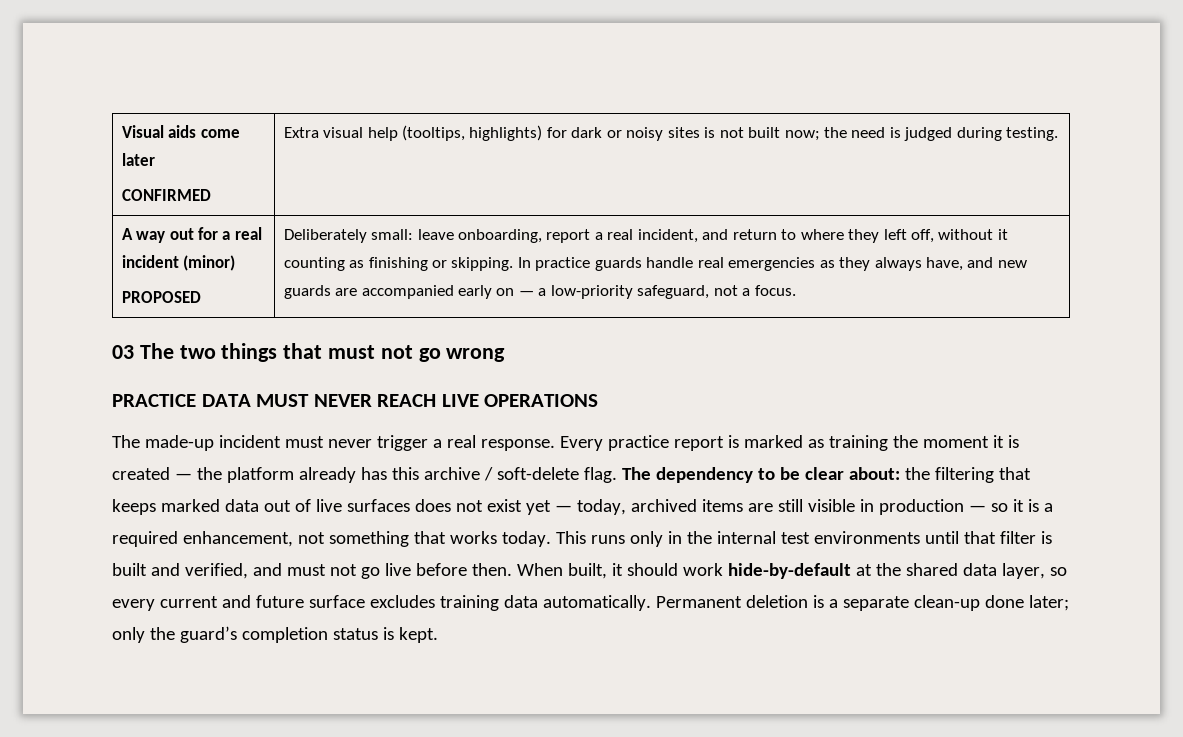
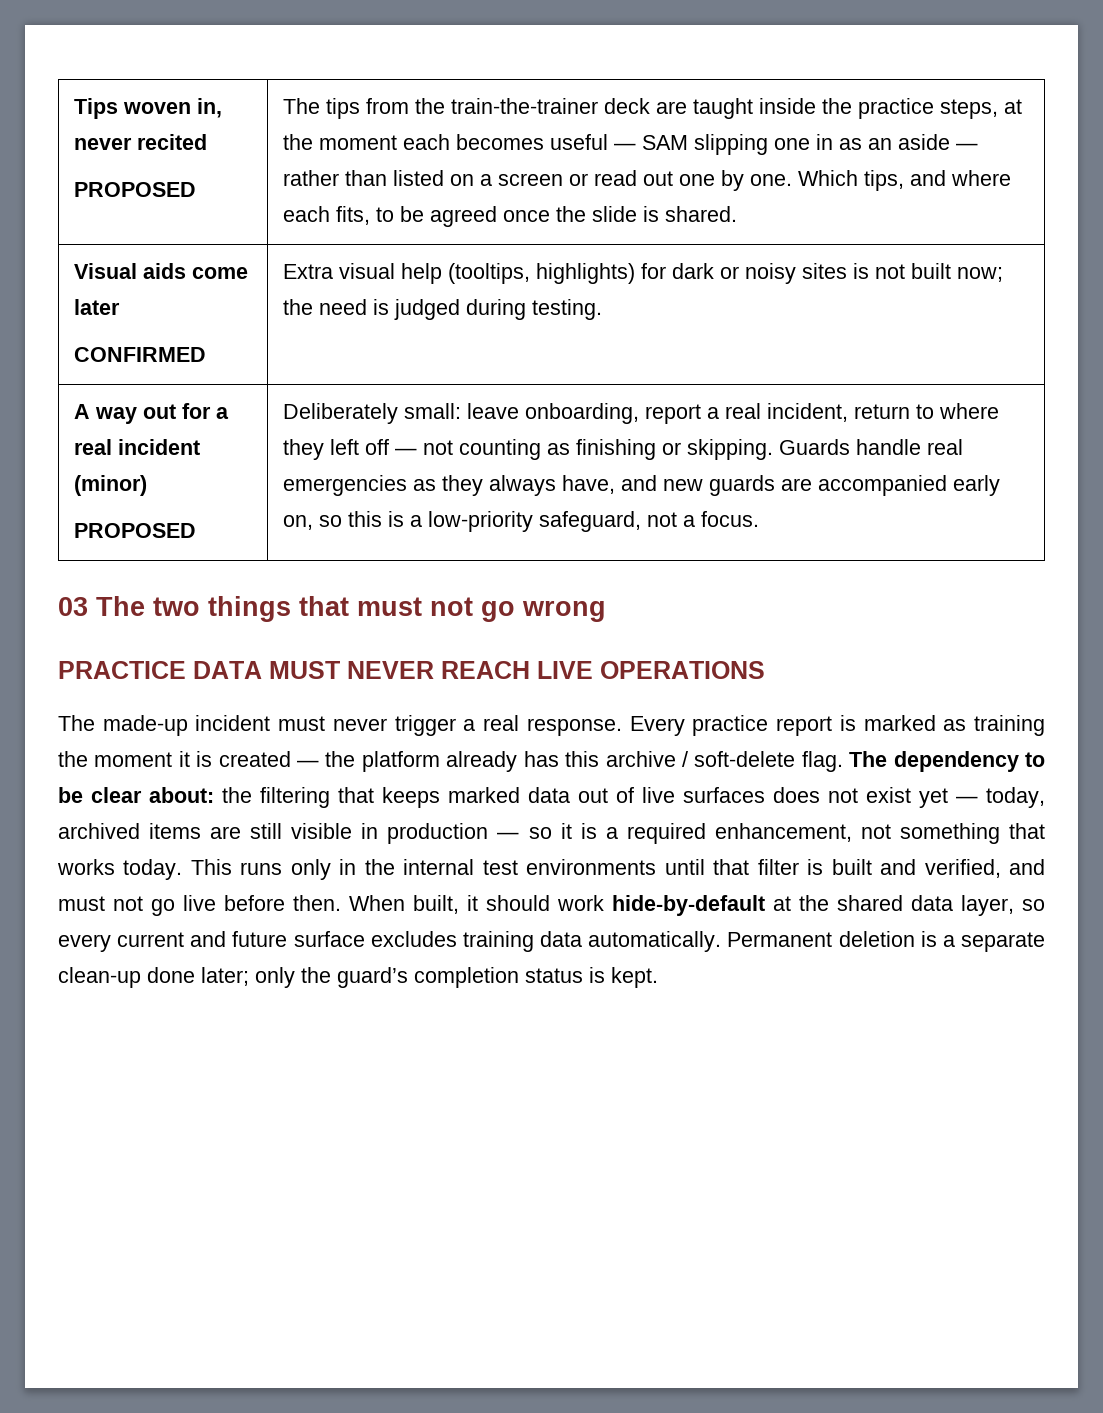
(121, 131) none -> [73,98,222,119] [73,134,207,150] [73,182,196,197] [282,98,1022,119] [282,134,978,155] [282,170,1011,191] [282,206,737,227] Tips woven in, never recited // PROPOSED | The tips from the train-the-trainer deck are taught inside the practice steps, at the moment each becomes useful — SAM slipping one in as an aside — rather than listed on a screen or read out one by one. Which tips, and where each fits, to be agreed once the slide is shared. //
[702,229,729,240] and -> (848, 412) none
[910,229,1008,243] off, without it -> [364,439,453,455] off — not
[517,257,642,271] In practice guards -> [778,439,850,455] Guards
[496,288,534,296] on — -> [282,511,404,530] on, so this is

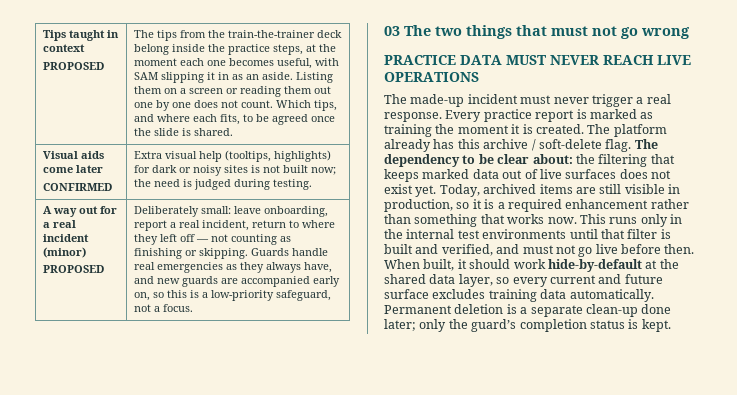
[122,98,222,118] [73,134,207,150] woven in, never recited -> [69,30,120,41] [43,44,86,52] taught in context
[655,98,753,119] are taught -> [134,44,170,55] belong
[455,134,636,150] becomes useful — -> [207,58,340,69] one becomes useful, with
[773,138,810,150] one -> [207,72,216,80] it
[897,134,978,150] [282,170,444,186] aside — rather than listed -> [262,72,334,83] [134,86,163,94] aside. Listing them
[593,170,637,186] read -> [240,86,313,97] reading them
[749,174,792,186] one. -> [172,100,274,108] one does not count.
[218,751,356,767] created — the -> [535,124,611,134] created. The
[919,787,1045,808] yet — today, -> [415,184,480,197] yet. Today,
[387,823,520,844] production — -> [384,199,453,212] production,
[714,823,891,842] enhancement, not -> [565,199,689,209] [384,214,411,224] enhancement rather than
[123,859,183,880] today. -> [547,217,577,224] now.

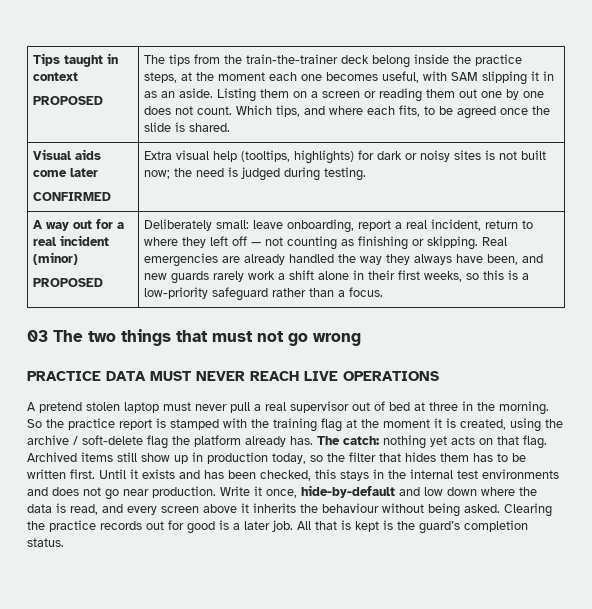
[251,248,329,256] [134,262,333,273] [134,276,341,287] [134,292,151,301] Guards handle real emergencies as they always have, and new guards are accompanied early on, -> [482,237,508,246] [144,253,544,267] [144,270,463,284] Real emergencies are already handled the way they always have been, and new guards rarely work a shift alone in their first weeks,
[276,290,332,301] [134,304,152,312] safeguard, not -> [212,287,335,301] safeguard rather than
[384,94,518,107] The made-up incident -> [27,402,159,413] A pretend stolen laptop
[591,94,671,107] [384,109,654,122] [384,124,667,137] [384,139,658,152] [384,154,675,167] [384,169,671,182] [384,184,680,197] [384,199,689,212] [384,214,668,227] trigger a real response. Every practice report is marked as training the moment it is created. The platform already has this archive / soft-delete flag. The dependency to be clear about: the filtering that keeps marked data out of live surfaces does not exist yet. Today, archived items are still visible in production, so it is a required enhancement rather than something that works now. This runs only -> [230,401,549,415] [27,418,563,432] [27,435,547,449] [27,452,526,464] [27,469,369,481] pull a real supervisor out of bed at three in the morning. So the practice report is stamped with the training flag at the moment it is created, using the archive / soft-delete flag the platform already has. The catch: nothing yet acts on that flag. Archived items still show up in production today, so the filter that hides them has to be written first. Until it exists and has been checked, this stays
[569,229,671,239] [384,244,695,257] [384,259,679,272] [384,274,663,287] [384,289,654,302] [384,304,672,317] [384,319,671,332] until that filter is built and verified, and must not go live before then. When built, it should work hide-by-default at the shared data layer, so every current and future surface excludes training data automatically. Permanent deletion is a separate clean-up done later; only the guard’s completion status is kept. -> [27,485,537,500] [27,503,552,517] [27,520,528,534] [27,538,64,547] and does not go near production. Write it once, hide-by-default and low down where the data is read, and every screen above it inherits the behaviour without being asked. Clearing the practice records out for good is a later job. All that is kept is the guard’s completion status.

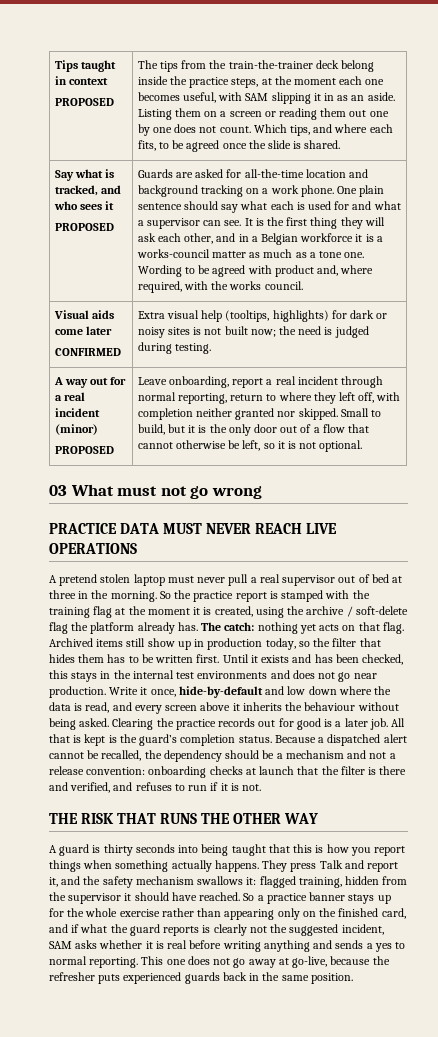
(231, 127) none -> [54,169,115,181] [54,185,121,196] [53,201,115,210] [54,223,114,231] [137,169,368,178] [137,185,385,197] [137,201,401,213] [137,217,385,229] [137,233,383,245] [136,249,365,258] [137,265,374,277] [137,281,303,293] // Say what is tracked, and who sees it // PROPOSED | Guards are asked for all-the-time location and background tracking on a work phone. One plain sentence should say what each is used for and what a supervisor can see. It is the first thing they will ask each other, and in a Belgian workforce it is a works-council matter as much as a tone one. Wording to be agreed with product and, where required, with the works council.
[144,219,284,231] Deliberately small: leave -> [137,377,167,385] Leave
[431,219,482,231] incident, -> [297,376,383,388] [137,392,227,404] incident through normal reporting,
[232,236,508,250] [144,253,544,267] [144,270,530,284] [144,287,384,301] [27,329,208,346] off — not counting as finishing or skipping. Real emergencies are already handled the way they always have been, and new guards rarely work a shift alone in their first weeks, so this is a low-priority safeguard rather than a focus. // 03 The two things that -> [358,392,401,403] [137,408,381,420] [137,424,370,436] [137,440,363,452] [49,484,114,496] off, with completion neither granted nor skipped. Small to build, but it is the only door out of a flow that cannot otherwise be left, so it is not optional. // 03 What
(64, 542) none -> [274,734,407,746] [49,750,396,762] [49,766,407,778] [49,782,262,793] [49,813,319,824] [49,844,406,856] [49,860,399,872] [49,876,408,888] [49,892,391,904] [49,908,406,920] [49,924,384,936] [49,940,406,952] [49,956,390,968] [49,972,353,984] Because a dispatched alert cannot be recalled, the dependency should be a mechanism and not a release convention: onboarding checks at launch that the filter is there and verified, and refuses to run if it is not. // THE RISK THAT RUNS THE OTHER WAY // A guard is thirty seconds into being taught that this is how you report things when something actually happens. They press Talk and report it, and the safety mechanism swallows it: flagged training, hidden from the supervisor it should have reached. So a practice banner stays up for the whole exercise rather than appearing only on the finished card, and if what the guard reports is clearly not the suggested incident, SAM asks whether it is real before writing anything and sends a yes to normal reporting. This one does not go away at go-live, because the refresher puts experienced guards back in the same position.

